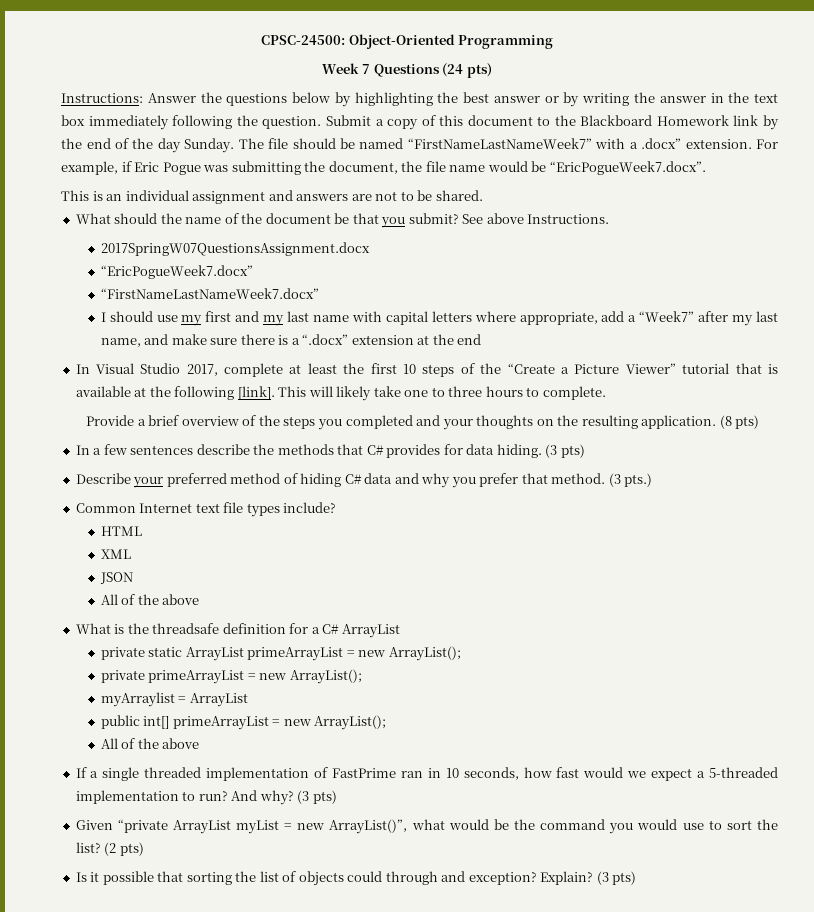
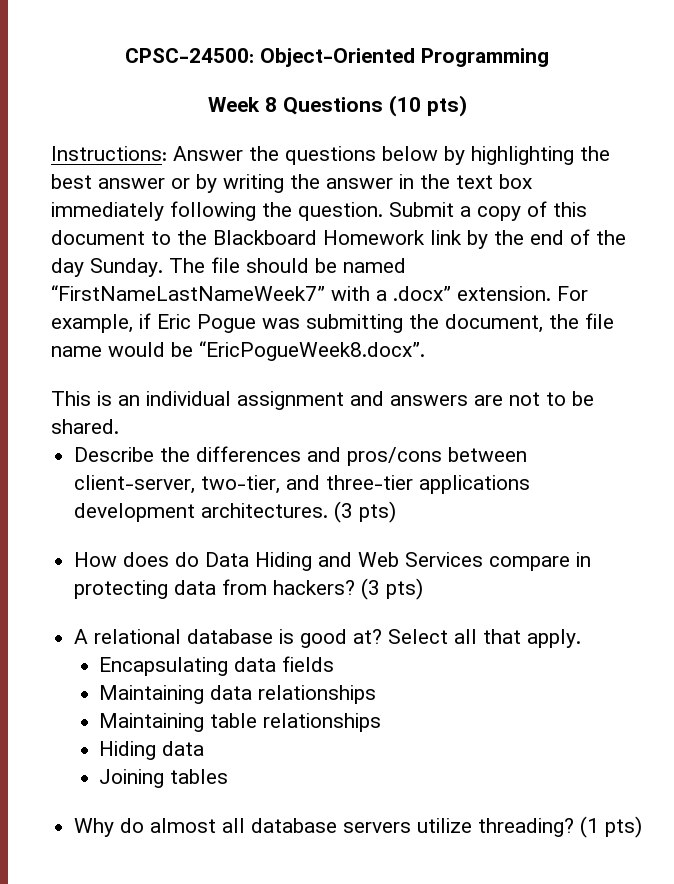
[361,63,464,77] 7 Questions (24 -> [264,95,421,117] 8 Questions (10
[549,161,706,175] “EricPogueWeek7.docx”. -> [198,341,425,361] “EricPogueWeek8.docx”.
[75,213,610,228] [100,242,370,256] [100,265,253,279] [100,288,319,299] [100,311,778,326] [100,334,482,347] [75,363,779,377] [75,386,606,401] [86,415,760,430] [75,444,585,458] [75,473,653,488] [75,502,337,517] [100,526,142,536] [100,549,131,559] [99,572,133,584] [100,594,200,605] [75,623,400,638] [100,646,461,661] [100,669,362,684] [100,692,248,707] [100,715,387,730] [100,738,200,749] [75,767,779,781] [75,790,337,805] [75,819,779,834] [75,842,144,856] [75,871,609,886] What should the name of the document be that you submit? See above Instructions. // 2017SpringW07QuestionsAssignment.docx // “EricPogueWeek7.docx” // “FirstNameLastNameWeek7.docx” // I should use my first and my last name with capital letters where appropriate, add a “Week7” after my last name, and make sure there is a “.docx” extension at the end // In Visual Studio 2017, complete at least the first 10 steps of the “Create a Picture Viewer” tutorial that is available at the following [link]. This will likely take one to three hours to complete. // Provide a brief overview of the steps you completed and your thoughts on the resulting application. (8 pts) // In a few sentences describe the methods that C# provides for data hiding. (3 pts) // Describe your preferred method of hiding C# data and why you prefer that method. (3 pts.) // Common Internet text file types include? // HTML // XML // JSON // All of the above // What is the threadsafe definition for a C# ArrayList // private static ArrayList primeArrayList = new ArrayList(); // private primeArrayList = new ArrayList(); // myArraylist = ArrayList // public int[] primeArrayList = new ArrayList(); // All of the above // If a single threaded implementation of FastPrime ran in 10 seconds, how fast would we expect a 5-threaded implementation to run? And why? (3 pts) // Given “private ArrayList myList = new ArrayList()”, what would be the command you would use to sort the list? (2 pts) // Is it possible that sorting the list of objects could through and exception? Explain? (3 -> [73,446,527,466] [73,475,530,494] [73,501,396,523] [73,552,591,571] [73,578,423,600] [73,629,581,648] [99,656,335,676] [99,685,377,704] [99,713,382,732] [99,741,205,760] [99,769,229,788] [73,816,599,838] Describe the differences and pros/cons between client-server, two-tier, and three-tier applications development architectures. (3 pts) // How does do Data Hiding and Web Services compare in protecting data from hackers? (3 pts) // A relational database is good at? Select all that apply. // Encapsulating data fields // Maintaining data relationships // Maintaining table relationships // Hiding data // Joining tables // Why do almost all database servers utilize threading? (1

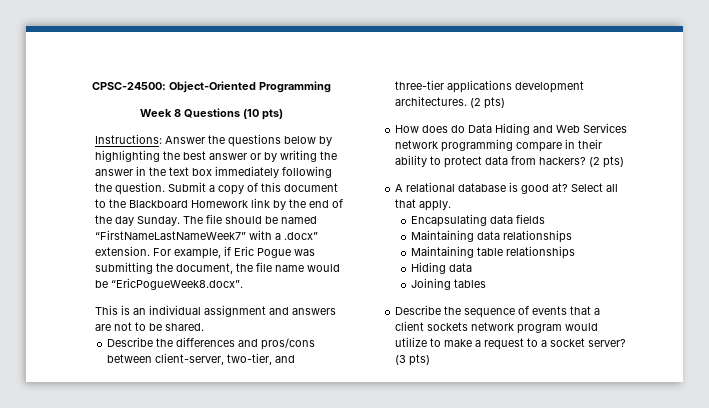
[333,501,353,523] (3 -> [469,98,481,108] (2
[488,552,591,571] [73,580,168,599] compare in protecting -> [394,139,602,152] [394,155,482,168] network programming compare in their ability to protect
[360,578,380,600] (3 -> [588,157,600,167] (2
[73,816,599,838] Why do almost all database servers utilize threading? (1 -> [394,305,600,318] [394,321,598,334] [394,337,626,350] [394,355,406,365] Describe the sequence of events that a client sockets network program would utilize to make a request to a socket server? (3

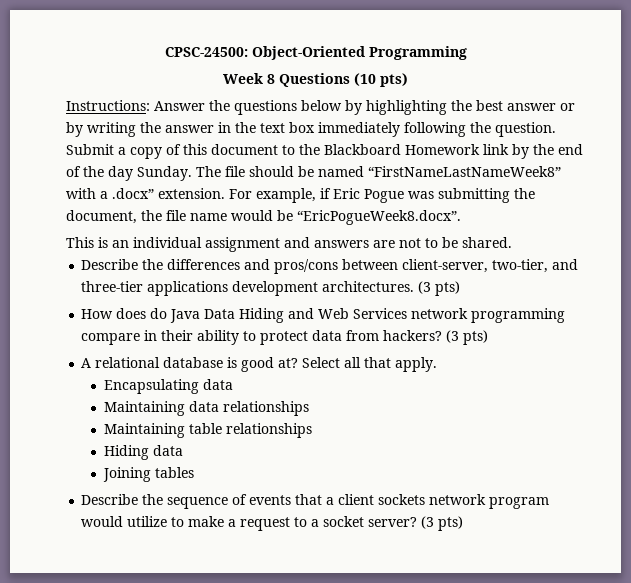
[94,230,246,240] “FirstNameLastNameWeek7” -> [367,166,561,177] “FirstNameLastNameWeek8”
[469,98,481,108] (2 -> [418,281,432,294] (3
(465, 129) none -> [170,309,201,323] Java
[588,157,600,167] (2 -> [446,330,460,343] (3
[515,214,545,224] fields -> (233, 384) none

